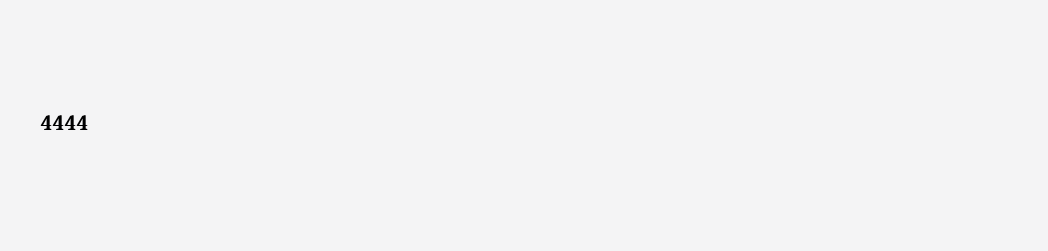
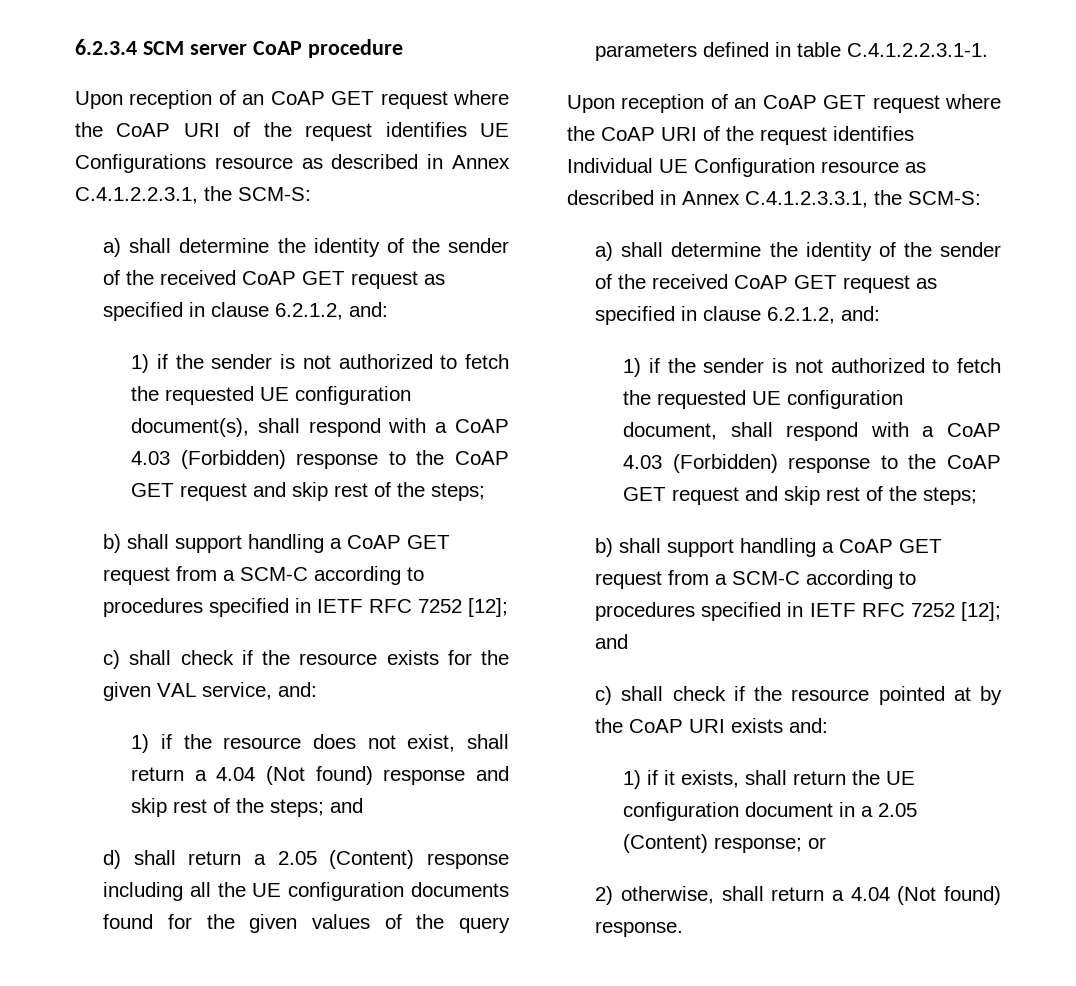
[40,115,88,130] 4444 -> [75,39,403,58] [75,90,509,109] [75,122,509,141] [75,154,511,173] [75,186,311,204] [103,238,510,257] [103,270,446,289] [103,302,389,321] [131,354,509,373] [131,386,412,405] [131,418,510,437] [131,450,509,469] [131,482,486,501] [103,534,451,553] [103,566,425,585] [103,598,509,617] [103,650,510,669] [103,682,318,701] [131,734,509,753] [131,766,509,785] [131,798,364,817] [103,850,509,869] [103,882,509,901] [103,914,510,933] [595,42,989,61] [567,94,1001,113] [567,126,914,145] [567,158,926,177] [567,190,981,208] [595,242,1001,261] [595,274,938,293] [595,306,881,325] [623,358,1001,377] [623,390,904,409] [623,422,1001,441] [623,454,1001,473] [623,486,978,505] [595,538,943,557] [595,570,917,589] [595,602,1001,621] [595,634,629,649] [595,686,1003,705] [595,718,829,733] [623,770,916,789] [623,802,918,821] [623,834,827,853] [595,886,1001,905] [595,921,684,937] 6.2.3.4 SCM server CoAP procedure // Upon reception of an CoAP GET request where the CoAP URI of the request identifies UE Configurations resource as described in Annex C.4.1.2.2.3.1, the SCM-S: // a) shall determine the identity of the sender of the received CoAP GET request as specified in clause 6.2.1.2, and: // 1) if the sender is not authorized to fetch the requested UE configuration document(s), shall respond with a CoAP 4.03 (Forbidden) response to the CoAP GET request and skip rest of the steps; // b) shall support handling a CoAP GET request from a SCM-C according to procedures specified in IETF RFC 7252 [12]; // c) shall check if the resource exists for the given VAL service, and: // 1) if the resource does not exist, shall return a 4.04 (Not found) response and skip rest of the steps; and // d) shall return a 2.05 (Content) response including all the UE configuration documents found for the given values of the query parameters defined in table C.4.1.2.2.3.1-1. // Upon reception of an CoAP GET request where the CoAP URI of the request identifies Individual UE Configuration resource as described in Annex C.4.1.2.3.3.1, the SCM-S: // a) shall determine the identity of the sender of the received CoAP GET request as specified in clause 6.2.1.2, and: // 1) if the sender is not authorized to fetch the requested UE configuration document, shall respond with a CoAP 4.03 (Forbidden) response to the CoAP GET request and skip rest of the steps; // b) shall support handling a CoAP GET request from a SCM-C according to procedures specified in IETF RFC 7252 [12]; and // c) shall check if the resource pointed at by the CoAP URI exists and: // 1) if it exists, shall return the UE configuration document in a 2.05 (Content) response; or // 2) otherwise, shall return a 4.04 (Not found) response.

